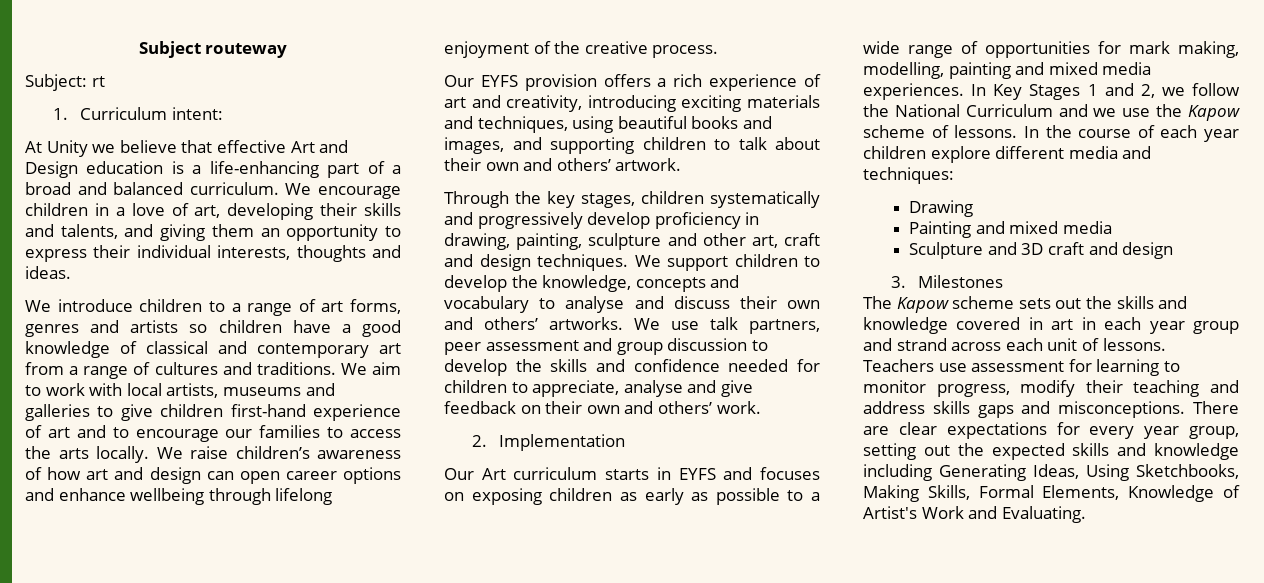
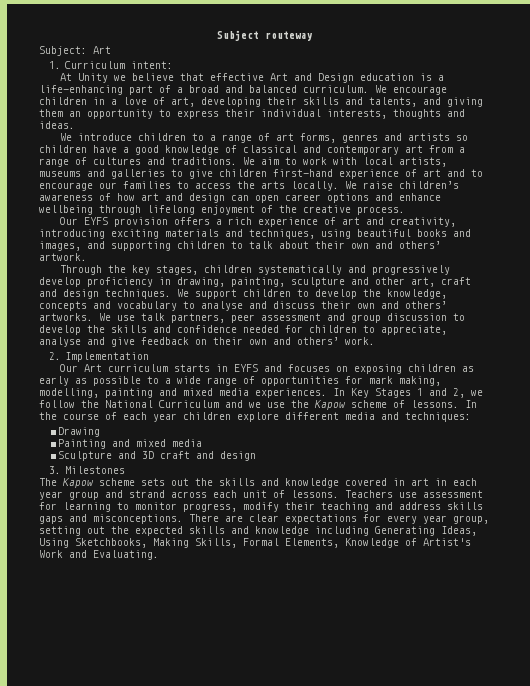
[91,76,105,87] rt -> [93,46,111,54] Art

